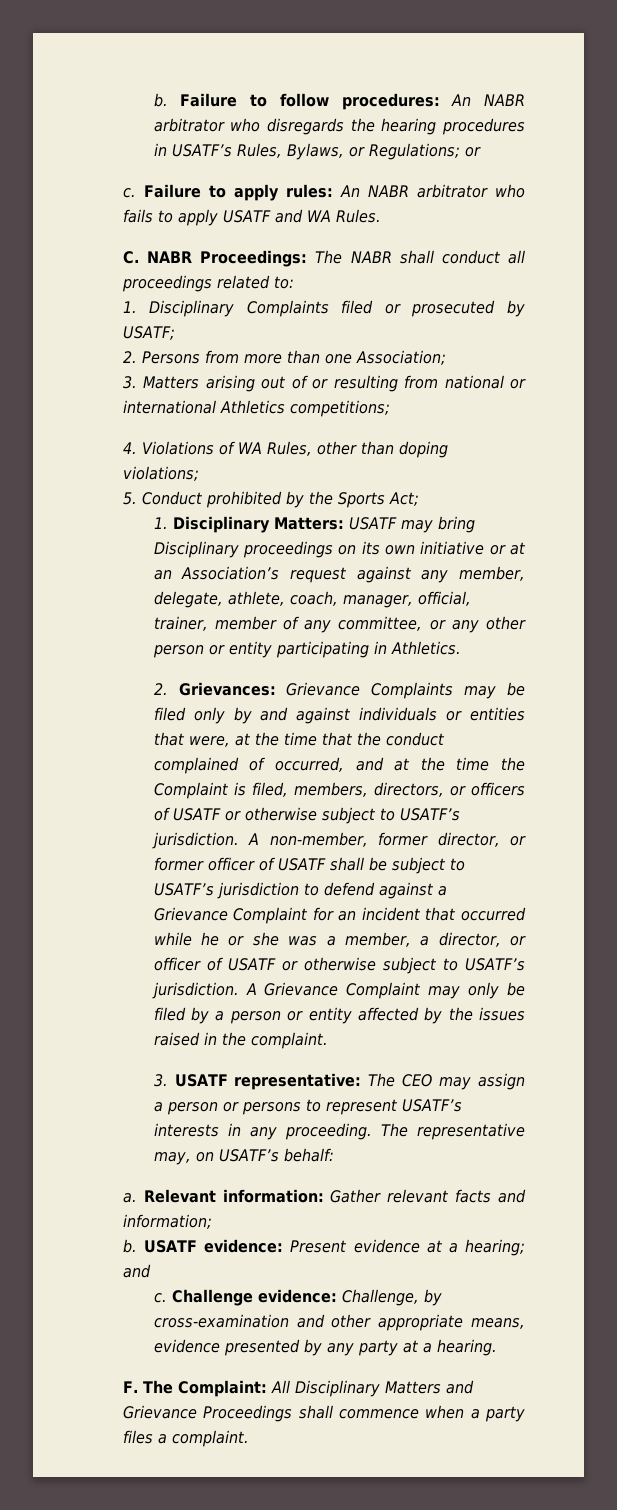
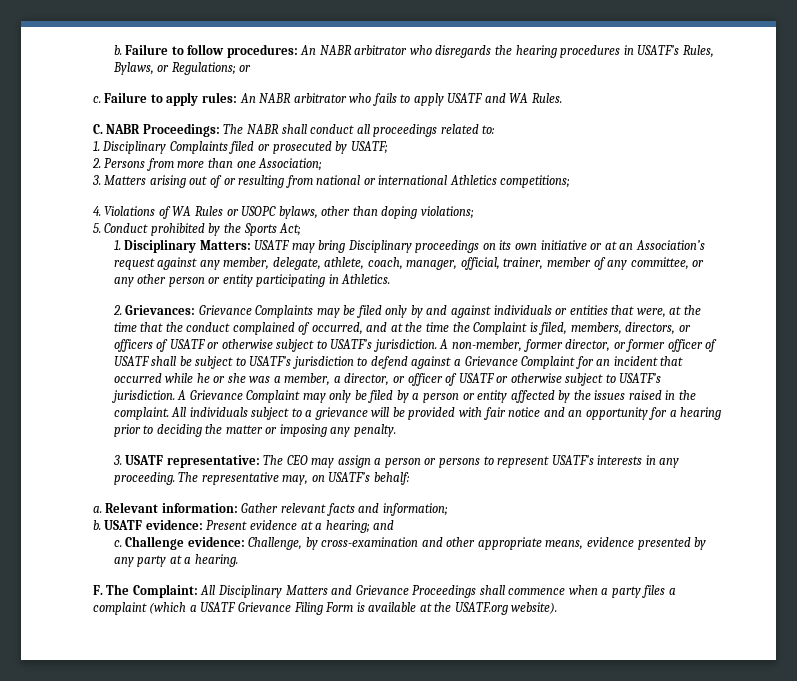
[266,441,312,456] Rules, -> [194,206,318,219] Rules or USOPC bylaws,
(328, 1040) none -> [171,407,722,420] [113,424,396,437] All individuals subject to a grievance will be provided with fair notice and an opportunity for a hearing prior to deciding the matter or imposing any penalty.
[171,1430,249,1447] complaint. -> [92,602,558,615] complaint (which a USATF Grievance Filing Form is available at the USATF.org website).

